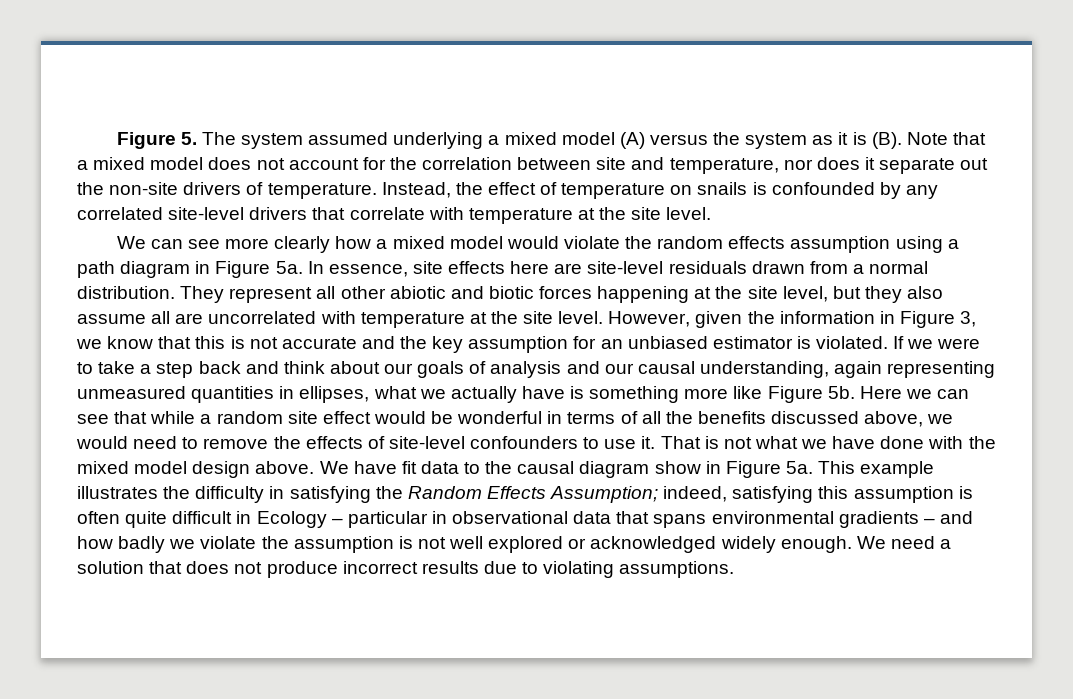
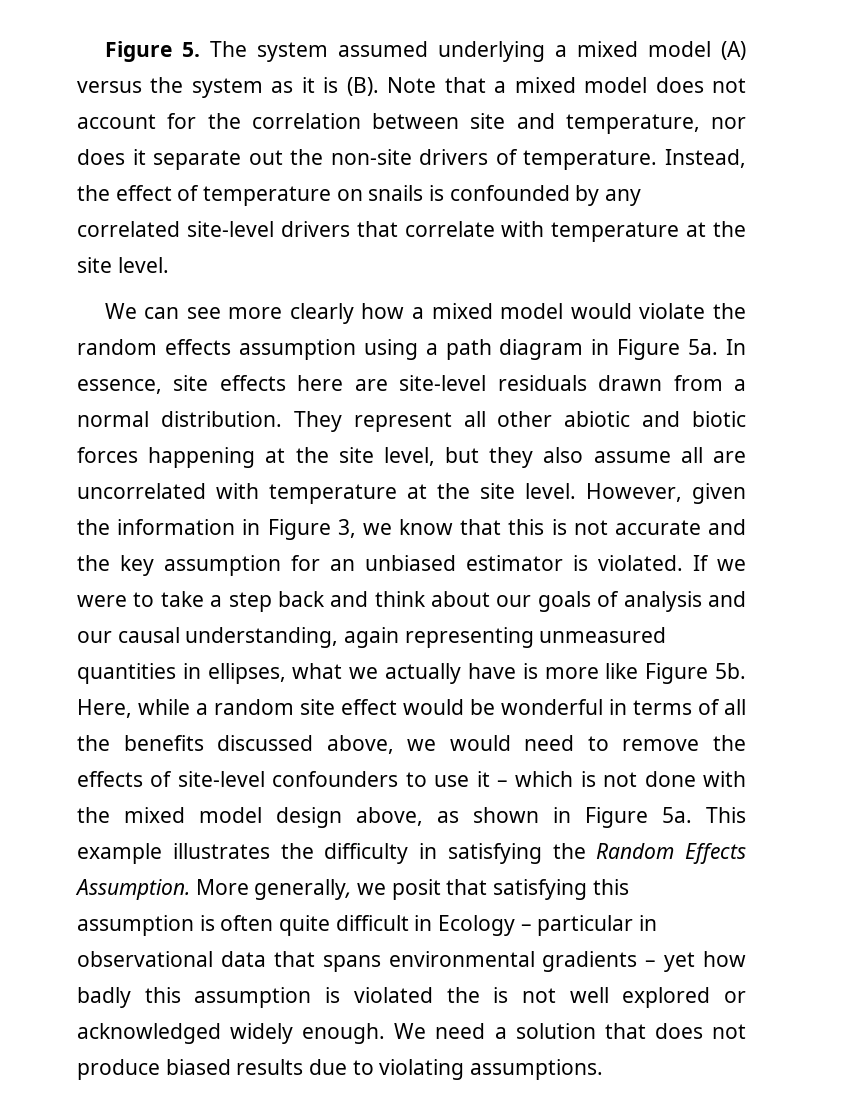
[589,386,680,403] something -> (538, 671) none
[859,386,970,399] [77,411,148,424] Here we can see that -> [77,699,132,718] Here,
[641,436,876,449] it. That is not what we have -> [476,771,638,787] it – which is not
[255,461,701,478] above. We have fit data to the causal diagram show -> [356,807,539,826] above, as shown
[550,486,728,503] Assumption; indeed, -> [75,879,488,900] Assumption. More generally, we posit that
[939,511,973,524] and -> [664,952,696,972] yet
[169,536,394,553] we violate the assumption -> [144,987,480,1008] this assumption is violated the
[342,561,418,574] incorrect -> [165,1059,231,1075] biased

